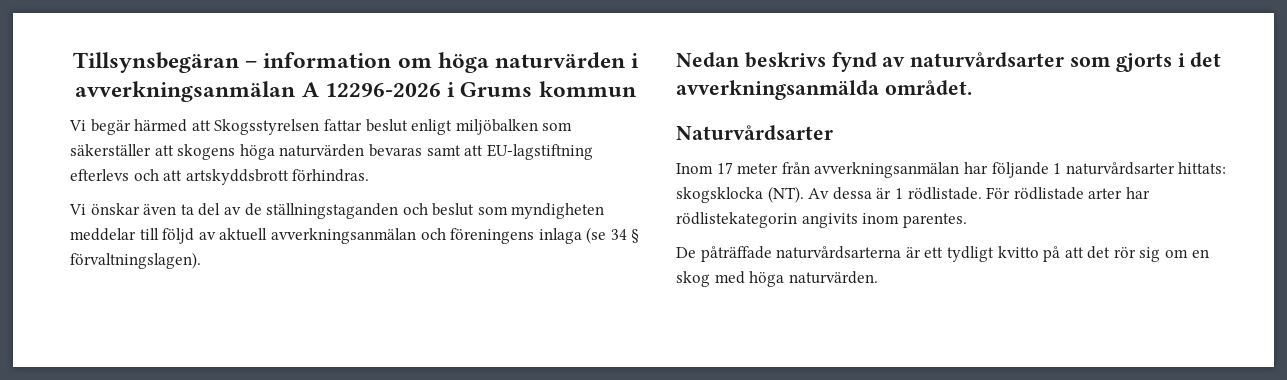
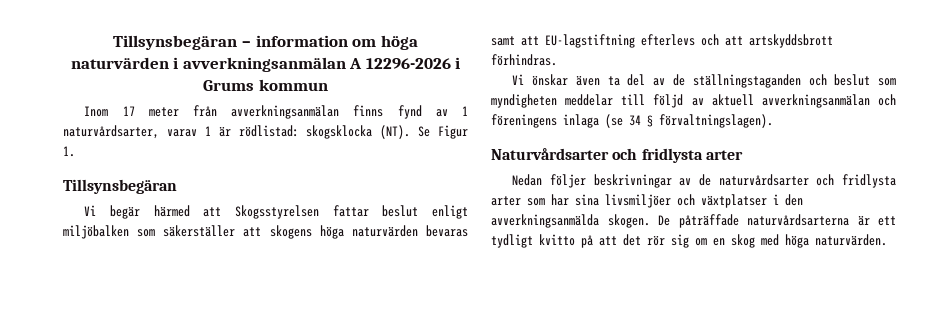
(636, 89) none -> [84,105,468,119] [63,125,468,139] [63,146,75,157] [63,179,177,194] // Inom 17 meter från avverkningsanmälan finns fynd av 1 naturvårdsarter, varav 1 är rödlistad: skogsklocka (NT). Se Figur 1. // Tillsynsbegäran
[676,52,1222,72] [676,80,972,100] [676,125,833,140] [676,162,1227,178] [676,186,1150,203] [676,212,967,228] Nedan beskrivs fynd av naturvårdsarter som gjorts i det avverkningsanmälda området. // Naturvårdsarter // Inom 17 meter från avverkningsanmälan har följande 1 naturvårdsarter hittats: skogsklocka (NT). Av dessa är 1 rödlistade. För rödlistade arter har rödlistekategorin angivits inom parentes. // -> [491,148,743,163] [512,174,896,188] [491,194,803,208] [491,214,650,228] Naturvårdsarter och fridlysta arter // Nedan följer beskrivningar av de naturvårdsarter och fridlysta arter som har sina livsmiljöer och växtplatser i den avverkningsanmälda skogen.

